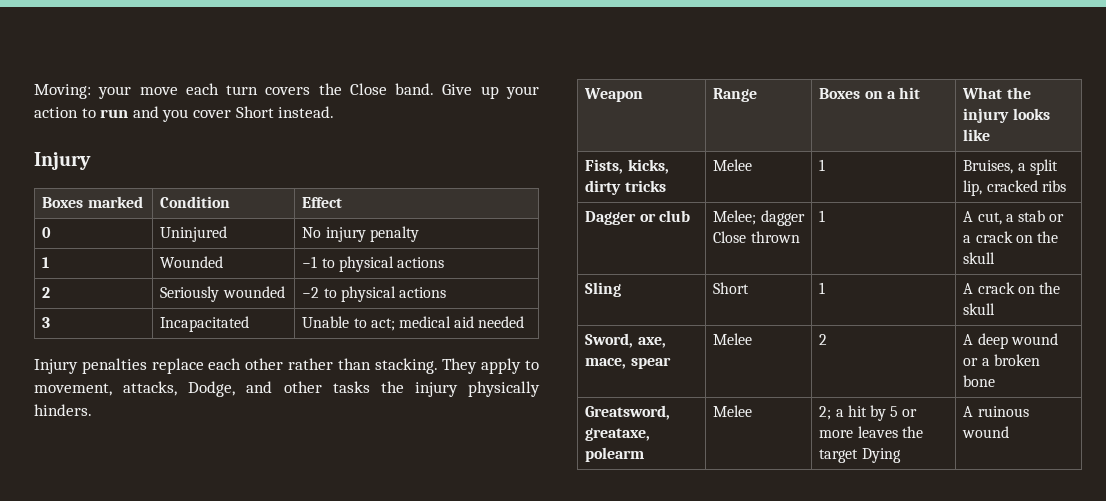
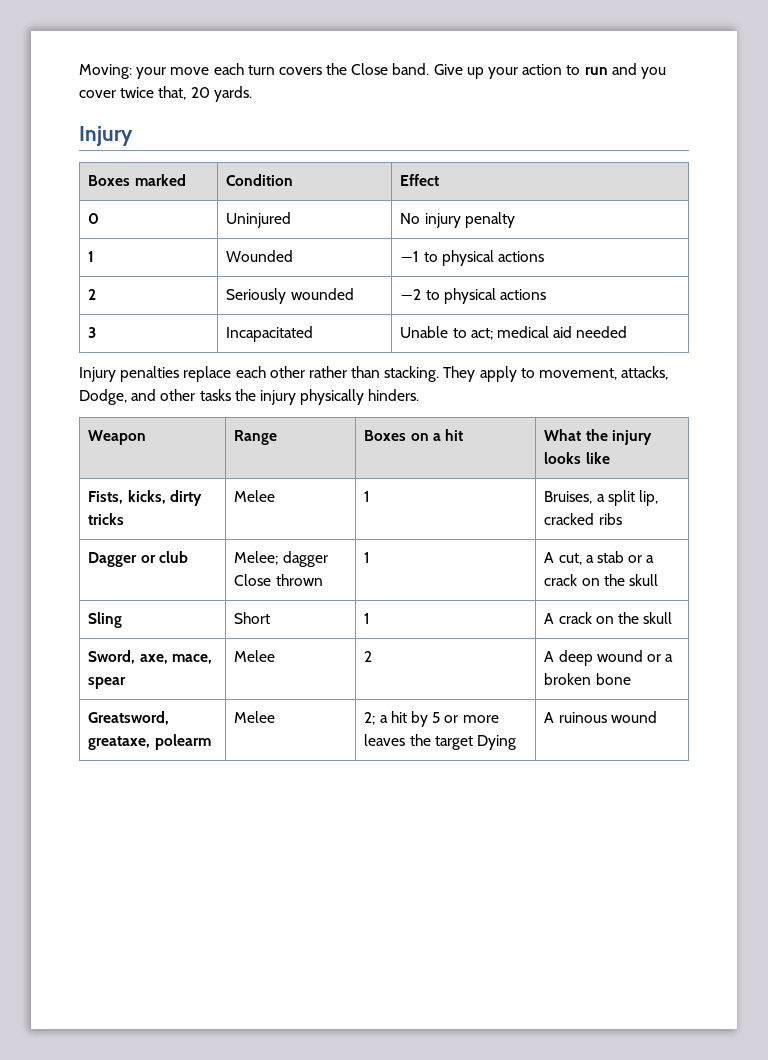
[235,106,335,118] Short instead. -> [120,86,252,102] twice that, 20 yards.

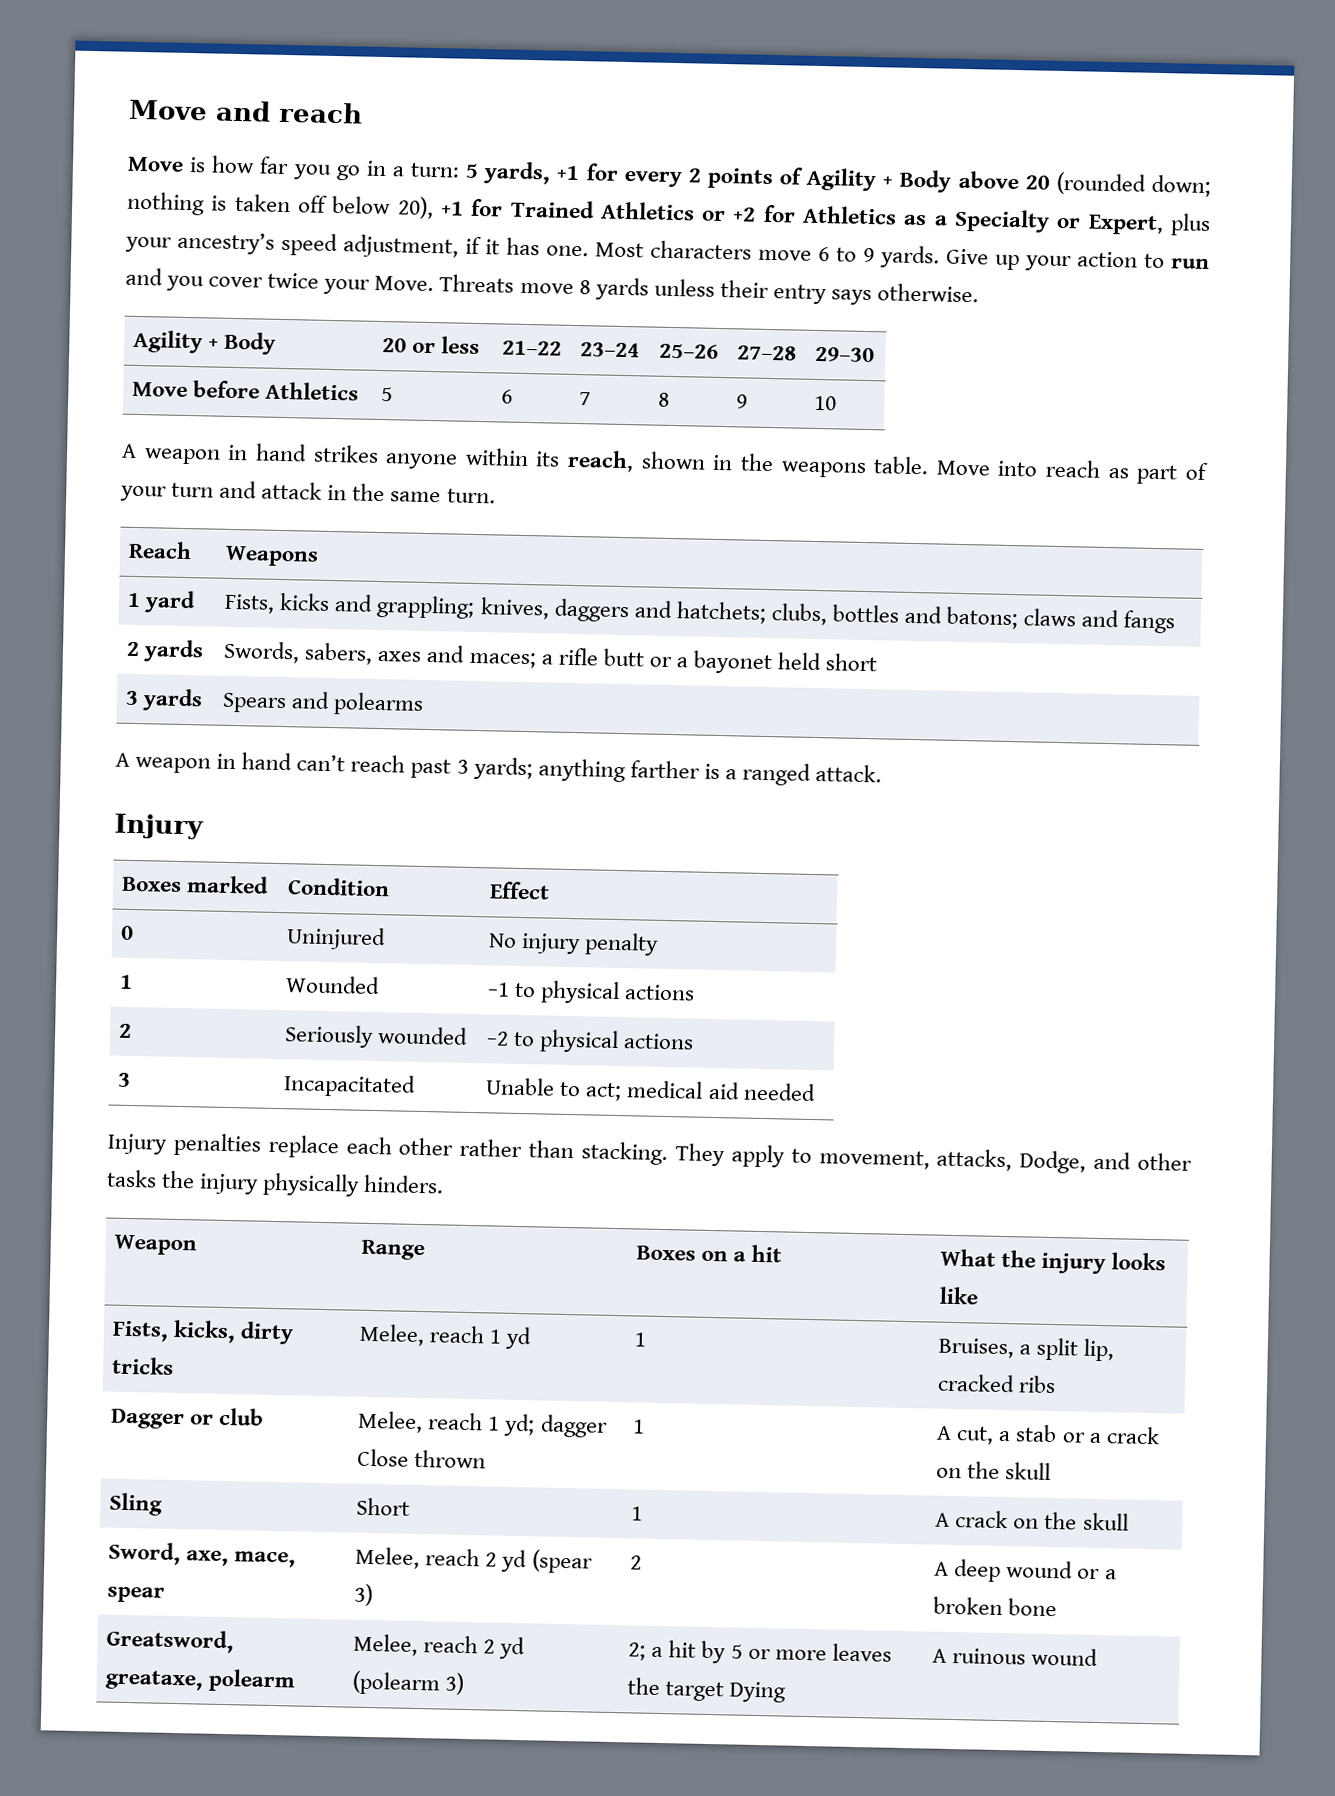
[79,63,430,79] Moving: your move each turn covers the Close band. -> [128,99,363,124] [127,155,1212,198] [126,191,1211,237] [125,231,940,269] Move and reach // Move is how far you go in a turn: 5 yards, +1 for every 2 points of Agility + Body above 20 (rounded down; nothing is taken off below 20), +1 for Trained Athletics or +2 for Athletics as a Specialty or Expert, plus your ancestry’s speed adjustment, if it has one. Most characters move 6 to 9 yards.
[158,86,252,102] that, 20 yards. -> [323,274,980,306] [133,329,277,355] [382,336,481,355] [502,340,563,356] [580,342,641,358] [659,343,720,359] [737,345,798,361] [815,346,876,363] [132,380,360,401] [381,387,394,402] [501,389,514,404] [579,392,592,406] [658,392,671,407] [736,394,749,409] [814,395,838,411] [121,443,1209,485] [120,480,496,504] [128,540,193,560] [225,545,320,567] [127,590,197,614] [224,592,1177,634] [126,639,205,663] [223,640,879,675] [125,688,204,712] [222,691,425,716] [115,752,883,786] your Move. Threats move 8 yards unless their entry says otherwise. // Agility + Body | 20 or less | 21–22 | 23–24 | 25–26 | 27–28 | 29–30 // Move before Athletics | 5 | 6 | 7 | 8 | 9 | 10 // A weapon in hand strikes anyone within its reach, shown in the weapons table. Move into reach as part of your turn and attack in the same turn. // Reach | Weapons // 1 yard | Fists, kicks and grappling; knives, daggers and hatchets; clubs, bottles and batons; claws and fangs // 2 yards | Swords, sabers, axes and maces; a rifle butt or a bayonet held short // 3 yards | Spears and polearms // A weapon in hand can’t reach past 3 yards; anything farther is a ranged attack.
[234,490,276,502] Melee -> [359,1323,533,1350] Melee, reach 1 yd
[234,551,279,565] Melee; -> [357,1410,536,1437] Melee, reach 1 yd;
[234,650,276,662] Melee -> [355,1546,593,1574] [354,1583,374,1607] Melee, reach 2 yd (spear 3)
[234,711,276,723] Melee -> [353,1633,526,1660] [352,1670,465,1696] Melee, reach 2 yd (polearm 3)

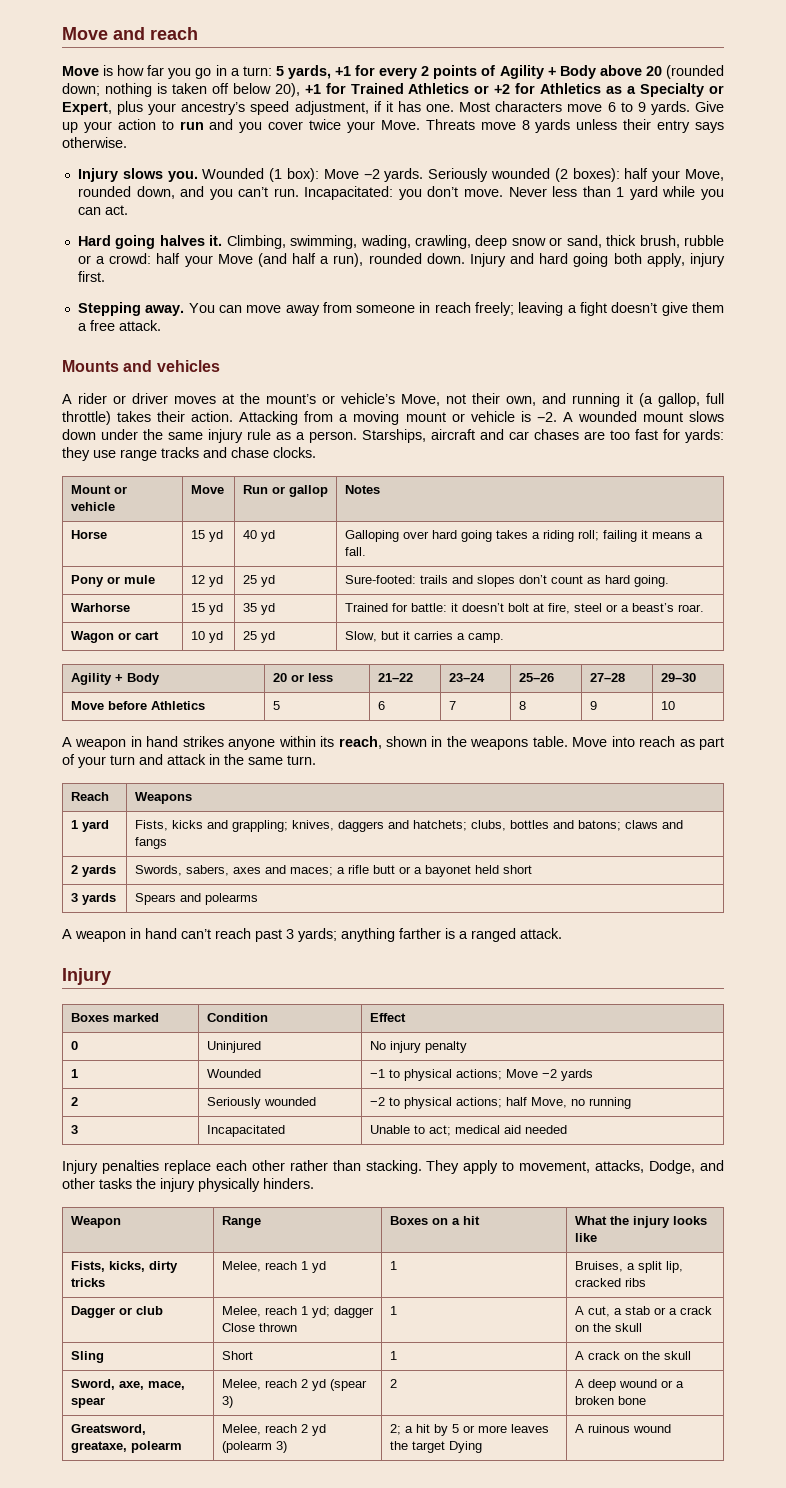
(980, 293) none -> [77,168,724,182] [77,186,724,200] [77,205,128,215] [77,235,724,249] [77,253,725,267] [77,271,105,282] [77,302,724,316] [77,320,161,331] [62,360,220,372] [62,393,724,407] [62,411,724,425] [62,429,724,443] [62,447,316,461] [70,485,127,494] [70,502,115,511] [190,485,224,494] [242,485,328,497] [344,485,380,494] [70,530,107,539] [190,530,223,542] [242,530,275,542] [344,530,703,542] [344,547,366,556] [70,575,155,587] [190,575,223,587] [242,575,275,587] [344,575,669,587] [70,603,130,612] [190,603,223,615] [242,603,275,615] [344,603,704,614] [70,631,159,643] [190,631,223,643] [242,631,275,643] [344,631,504,643] // Injury slows you. Wounded (1 box): Move −2 yards. Seriously wounded (2 boxes): half your Move, rounded down, and you can’t run. Incapacitated: you don’t move. Never less than 1 yard while you can act. // Hard going halves it. Climbing, swimming, wading, crawling, deep snow or sand, thick brush, rubble or a crowd: half your Move (and half a run), rounded down. Injury and hard going both apply, injury first. // Stepping away. You can move away from someone in reach freely; leaving a fight doesn’t give them a free attack. // Mounts and vehicles // A rider or driver moves at the mount’s or vehicle’s Move, not their own, and running it (a gallop, full throttle) takes their action. Attacking from a moving mount or vehicle is −2. A wounded mount slows down under the same injury rule as a person. Starships, aircraft and car chases are too fast for yards: they use range tracks and chase clocks. // Mount or vehicle | Move | Run or gallop | Notes // Horse | 15 yd | 40 yd | Galloping over hard going takes a riding roll; failing it means a fall. // Pony or mule | 12 yd | 25 yd | Sure-footed: trails and slopes don’t count as hard going. // Warhorse | 15 yd | 35 yd | Trained for battle: it doesn’t bolt at fire, steel or a beast’s roar. // Wagon or cart | 10 yd | 25 yd | Slow, but it carries a camp.
[624,984,696,1001] actions -> [455,1069,593,1081] actions; Move −2 yards
[623,1033,695,1050] actions -> [455,1097,631,1109] actions; half Move, no running

